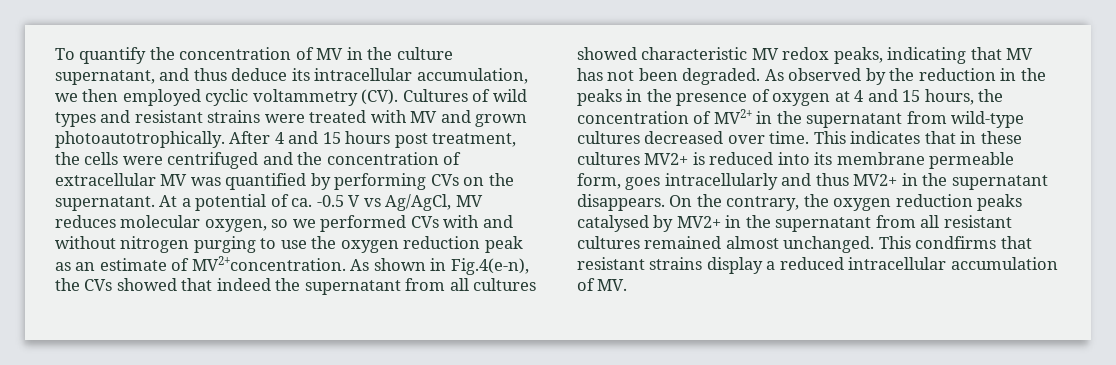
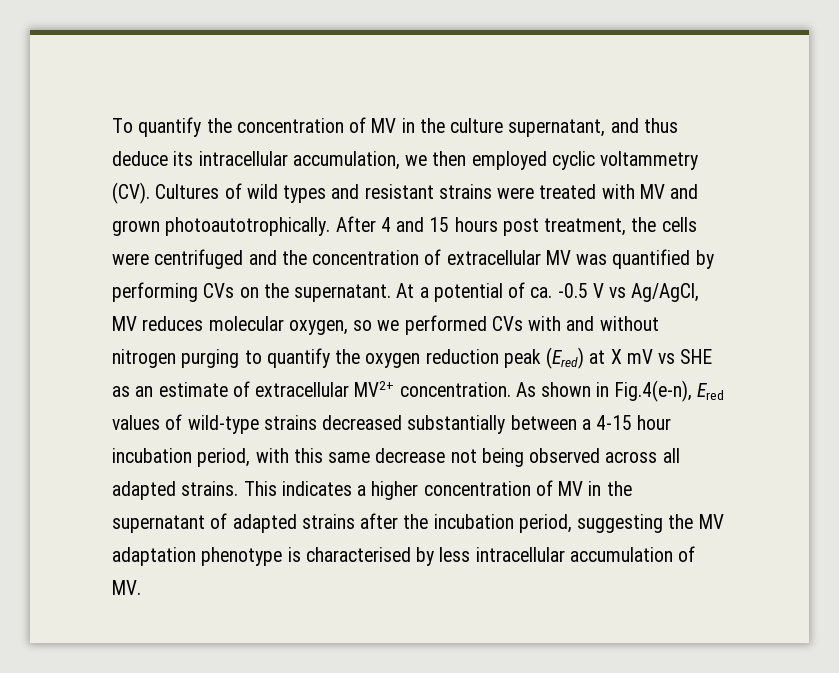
[280,240,307,249] use -> [266,348,330,368] quantify
(523, 244) none -> [546,347,713,369] (Ered) at X mV vs SHE
[191,256,346,271] MV2+concentration. -> [255,381,511,397] extracellular MV2+ concentration.
[55,278,537,295] [577,47,1034,64] [577,68,1046,85] [577,89,1004,106] [577,109,1025,128] [577,131,1022,144] [577,152,1015,169] [577,173,1048,190] [577,194,1023,211] [577,215,1012,232] [577,236,1032,253] [577,257,844,274] the CVs showed that indeed the supernatant from all cultures showed characteristic MV redox peaks, indicating that MV has not been degraded. As observed by the reduction in the peaks in the presence of oxygen at 4 and 15 hours, the concentration of MV2+ in the supernatant from wild-type cultures decreased over time. This indicates that in these cultures MV2+ is reduced into its membrane permeable form, goes intracellularly and thus MV2+ in the supernatant disappears. On the contrary, the oxygen reduction peaks catalysed by MV2+ in the supernatant from all resistant cultures remained almost unchanged. This condfirms that resistant strains display a reduced -> [696,383,724,400] [112,414,672,434] [112,448,680,467] [112,480,632,500] [112,513,724,533] [112,547,471,566] Ered values of wild-type strains decreased substantially between a 4-15 hour incubation period, with this same decrease not being observed across all adapted strains. This indicates a higher concentration of MV in the supernatant of adapted strains after the incubation period, suggesting the MV adaptation phenotype is characterised by less

